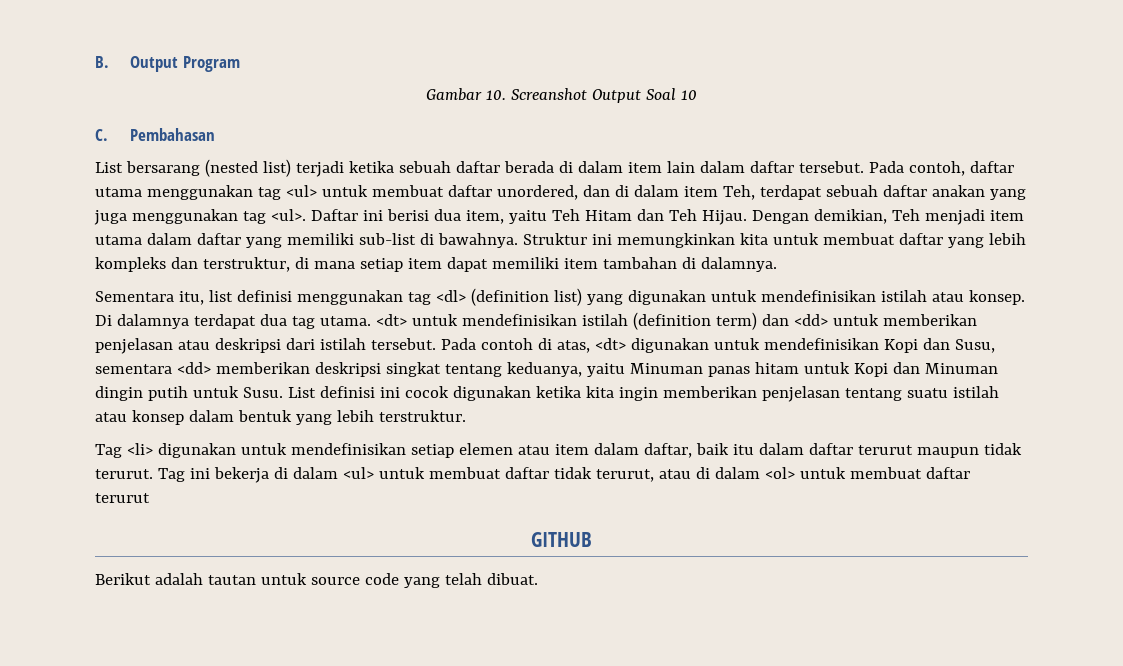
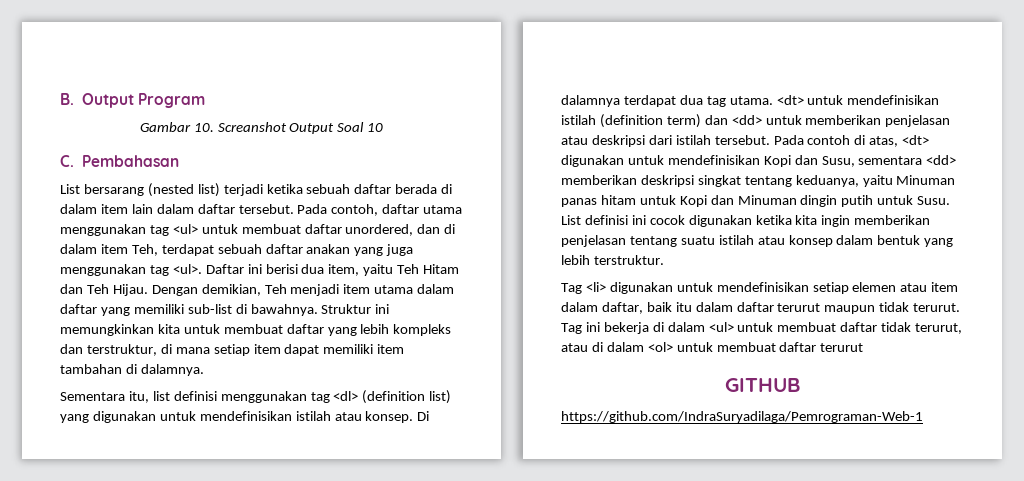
[95,573,538,588] Berikut adalah tautan untuk source code yang telah dibuat. -> [561,411,923,423] https://github.com/IndraSuryadilaga/Pemrograman-Web-1

